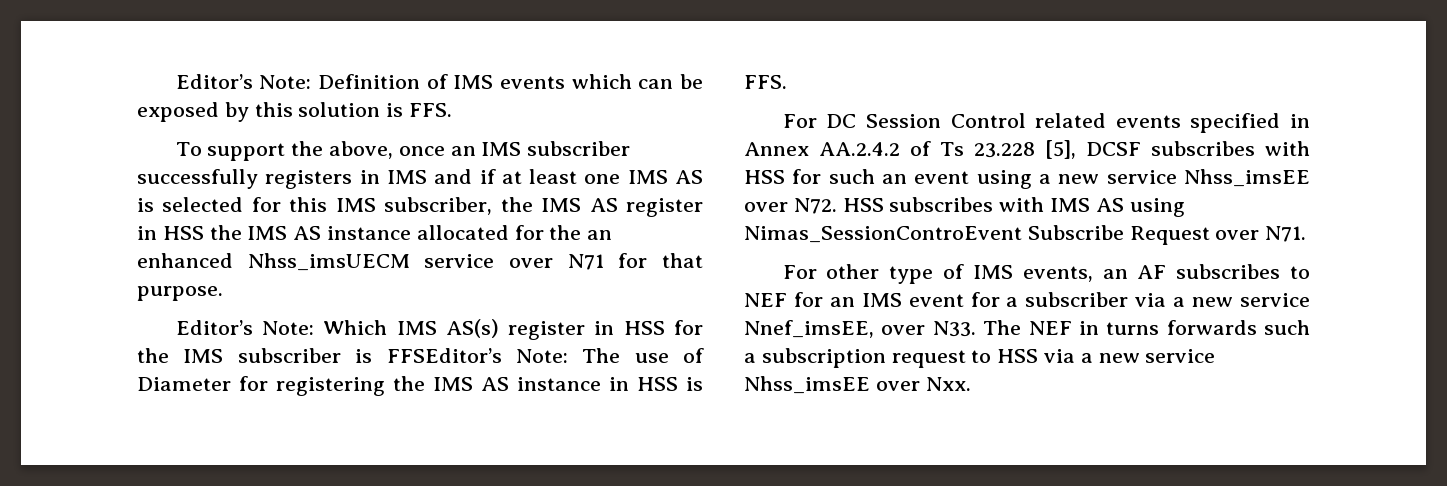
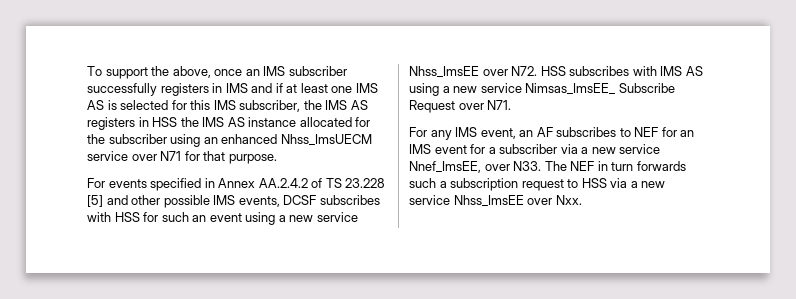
[175,74,704,89] [137,102,453,122] Editor’s Note: Definition of IMS events which can be exposed by this solution is FFS. // -> (87, 71) none
[626,198,704,217] register -> [87,117,135,130] registers
(582, 232) none -> [108,134,201,147] subscriber using
[247,253,410,271] Nhss_imsUECM -> [280,134,372,146] Nhss_ImsUECM
[175,319,703,340] [137,348,704,363] [137,376,703,396] [744,75,787,89] [782,113,1107,128] Editor’s Note: Which IMS AS(s) register in HSS for the IMS subscriber is FFSEditor’s Note: The use of Diameter for registering the IMS AS instance in HSS is FFS. // For DC Session Control related -> [87,178,105,188] For
[940,140,1076,159] Ts 23.228 [5], -> [325,178,386,188] [87,195,280,208] TS 23.228 [5] and other possible IMS events,
[1184,169,1310,187] Nhss_imsEE -> [409,66,479,78] Nhss_ImsEE
[744,226,1022,243] Nimas_SessionControEvent -> [442,83,616,95] a new service Nimsas_ImsEE_
[826,264,1093,284] other type of IMS events, -> [430,127,516,140] any IMS event,
[744,320,874,338] Nnef_imsEE, -> [409,161,481,173] Nnef_ImsEE,
[1106,322,1160,335] turns -> [611,162,634,171] turn
[744,376,870,394] Nhss_imsEE -> [453,195,524,207] Nhss_ImsEE

